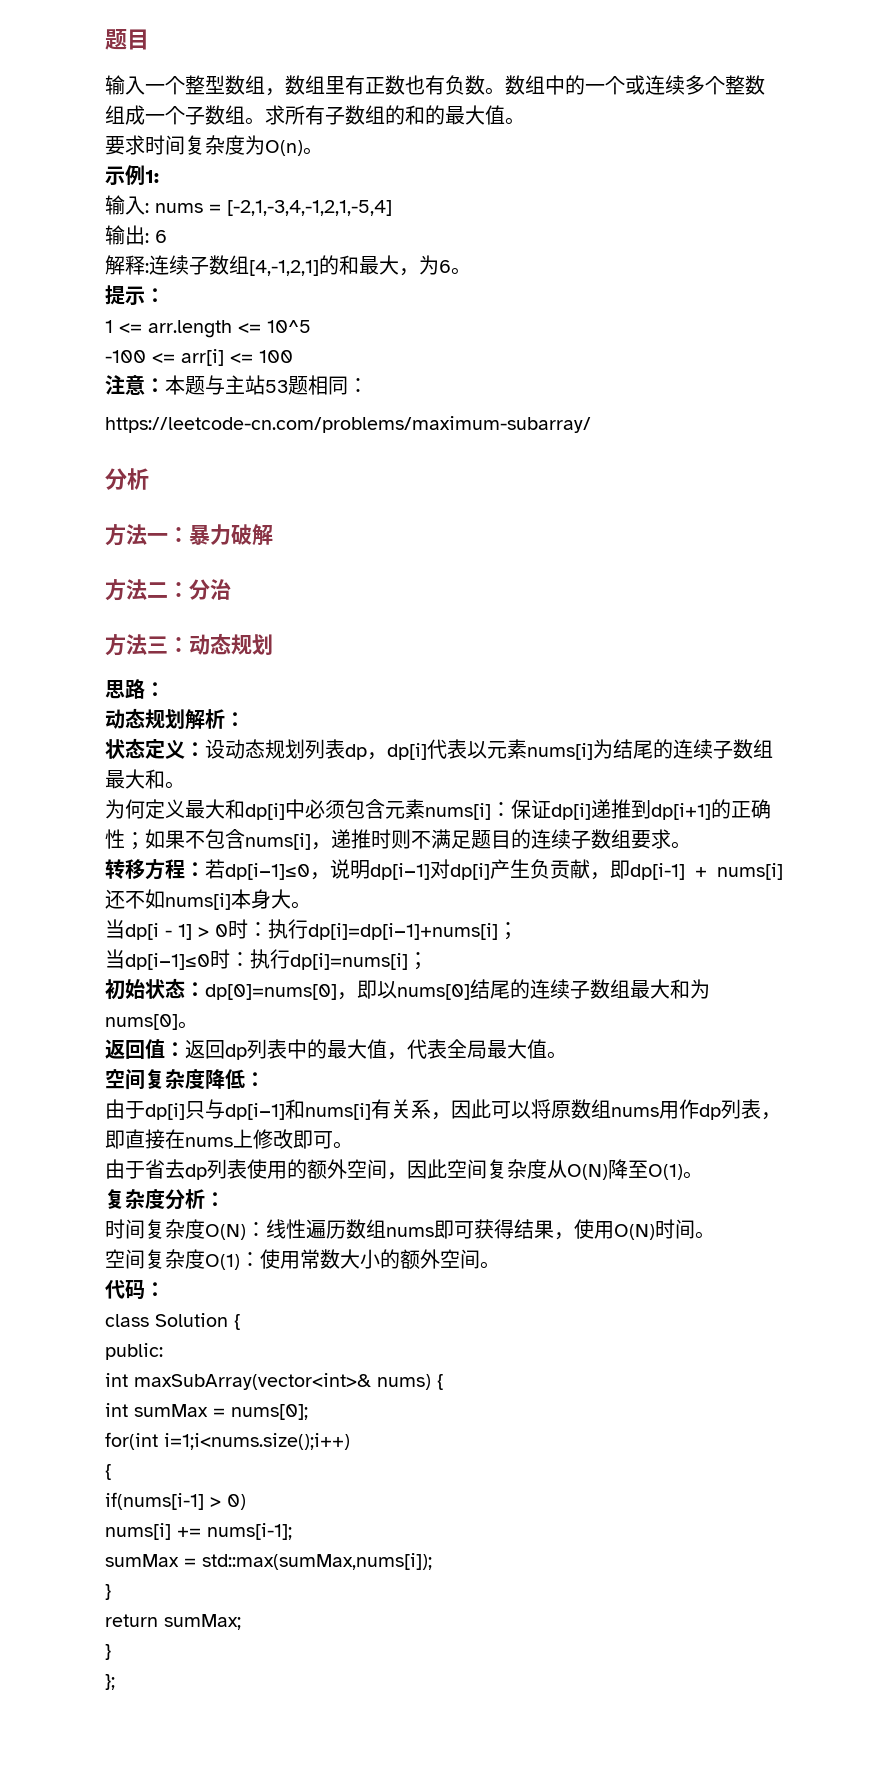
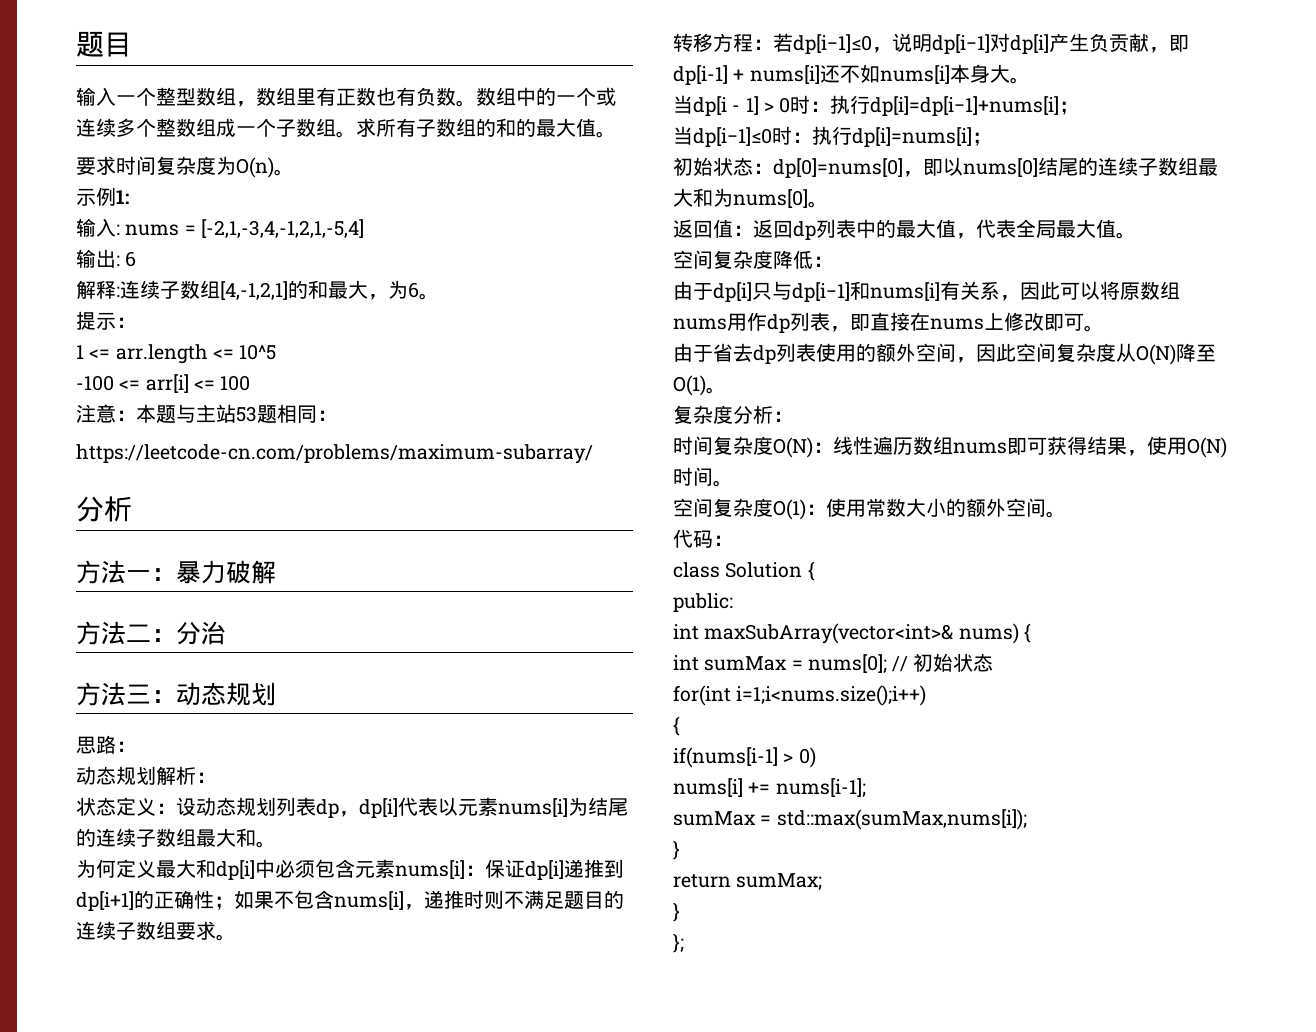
(308, 1412) none -> [892,653,994,672] // 初始状态

